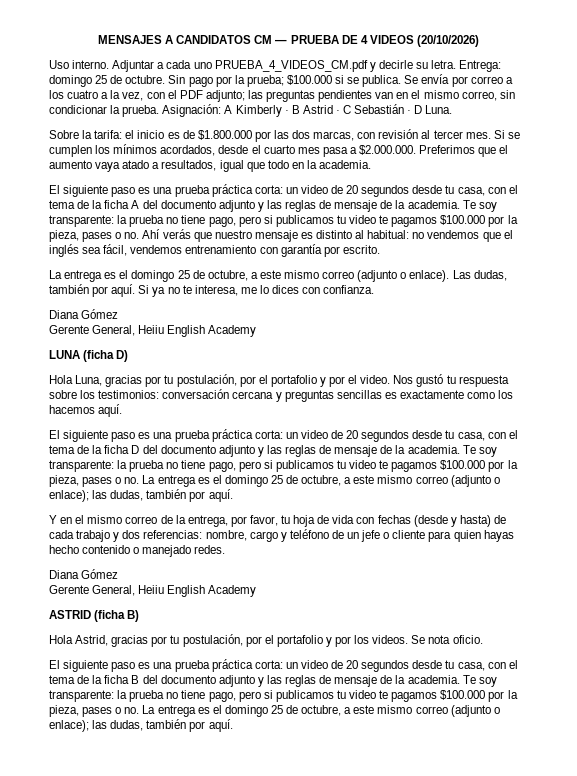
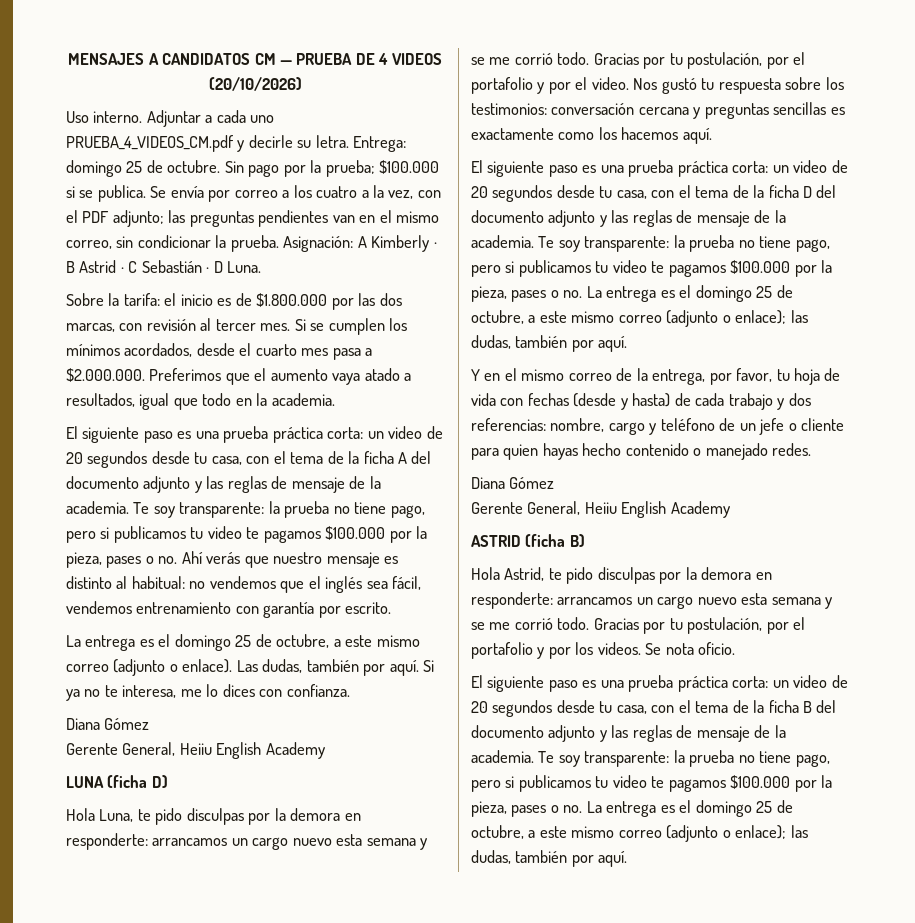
[105,375,143,387] gracias -> [137,808,361,825] [66,833,428,850] [471,52,639,65] te pido disculpas por la demora en responderte: arrancamos un cargo nuevo esta semana y se me corrió todo. Gracias
[111,635,149,647] gracias -> [548,567,772,584] [471,592,833,609] [471,617,639,630] te pido disculpas por la demora en responderte: arrancamos un cargo nuevo esta semana y se me corrió todo. Gracias

